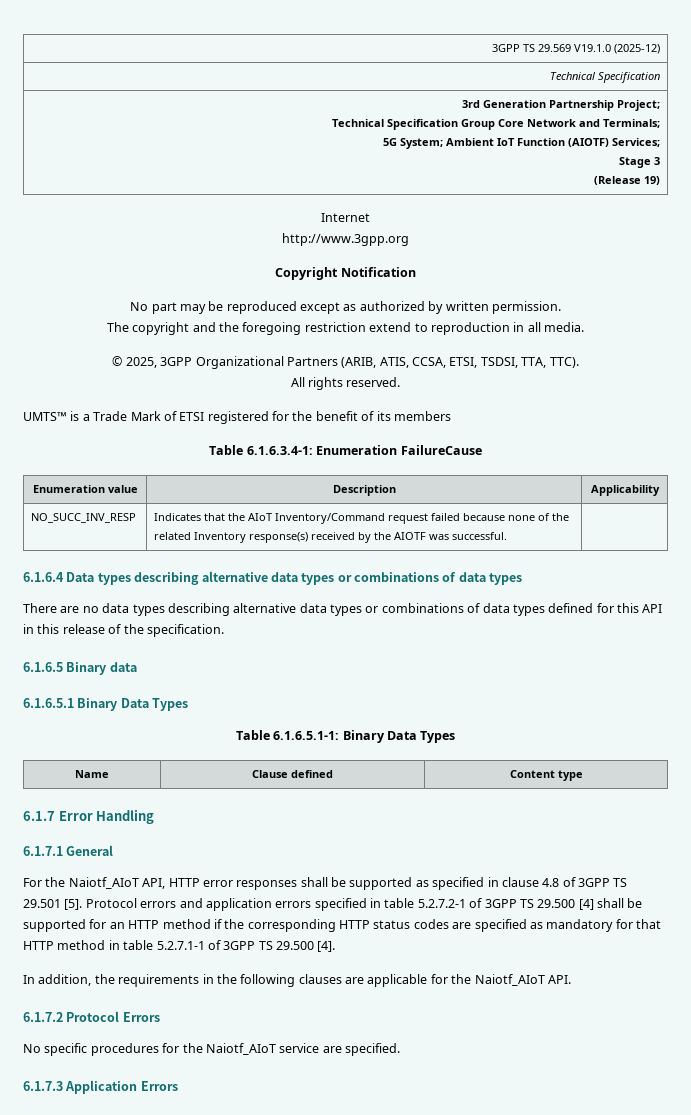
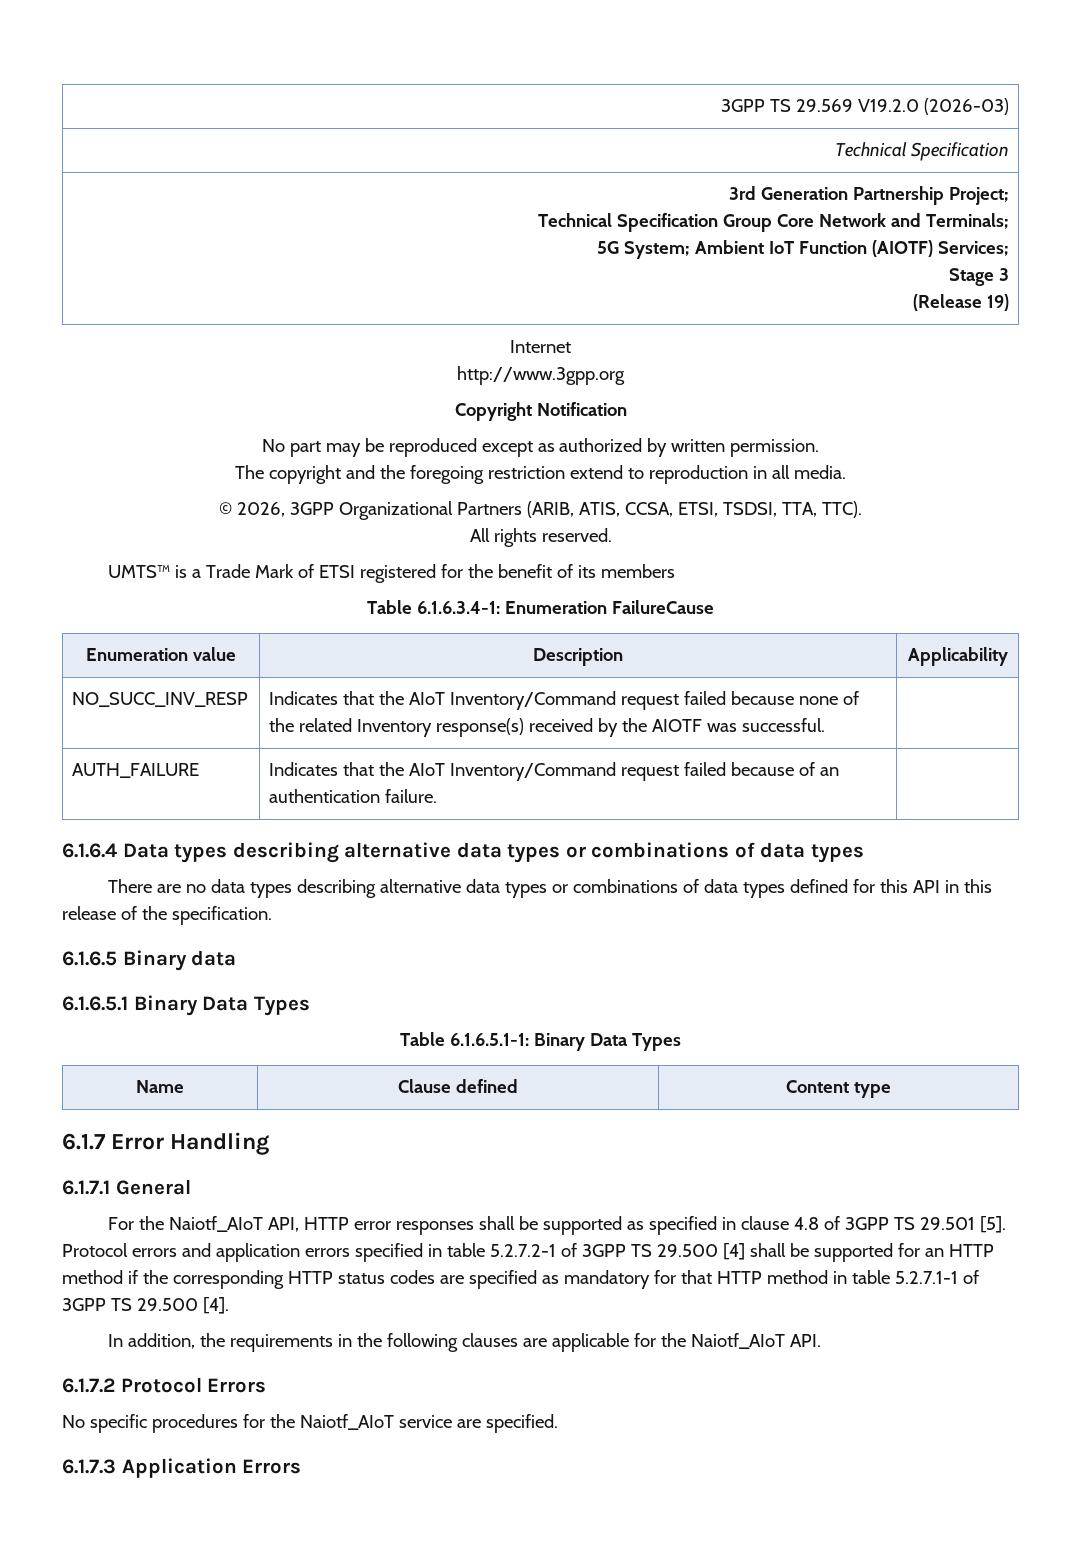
[573,44,660,54] V19.1.0 (2025-12) -> [857,98,1009,115] V19.2.0 (2026-03)
[125,357,157,368] 2025, -> [237,502,286,517] 2026,
(508, 536) none -> [72,763,200,778] [269,762,840,781] [269,789,438,803] // AUTH_FAILURE | Indicates that the AIoT Inventory/Command request failed because of an authentication failure. |

